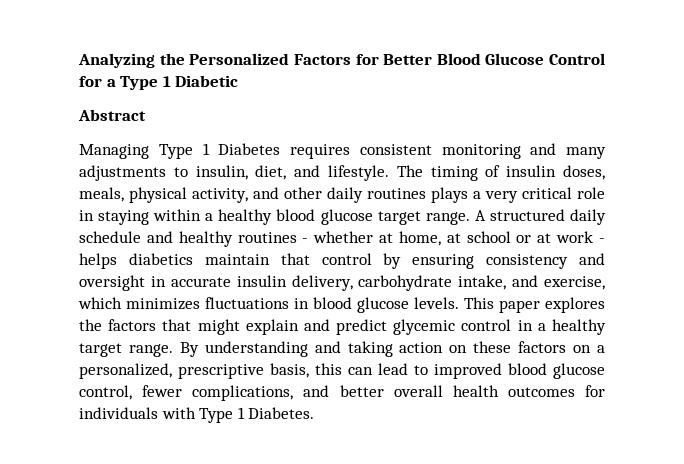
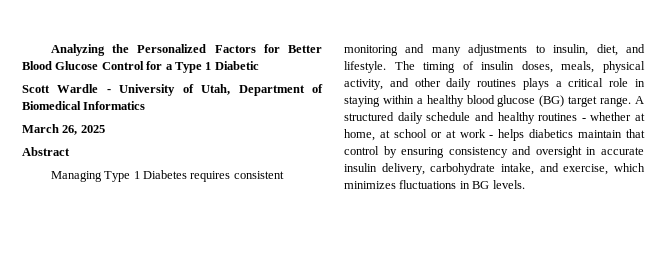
(239, 81) none -> [22,84,323,96] [22,101,146,110] [22,124,105,135] // Scott Wardle - University of Utah, Department of Biomedical Informatics // March 26, 2025
[485,191,518,203] very -> (562, 84) none
(373, 217) none -> [539,95,565,107] (BG)
[313,297,605,313] [79,319,606,335] [79,341,606,357] [79,363,605,379] [79,385,605,401] [79,407,315,423] blood glucose levels. This paper explores the factors that might explain and predict glycemic control in a healthy target range. By understanding and taking action on these factors on a personalized, prescriptive basis, this can lead to improved blood glucose control, fewer complications, and better overall health outcomes for individuals with Type 1 Diabetes. -> [472,180,525,189] BG levels.

